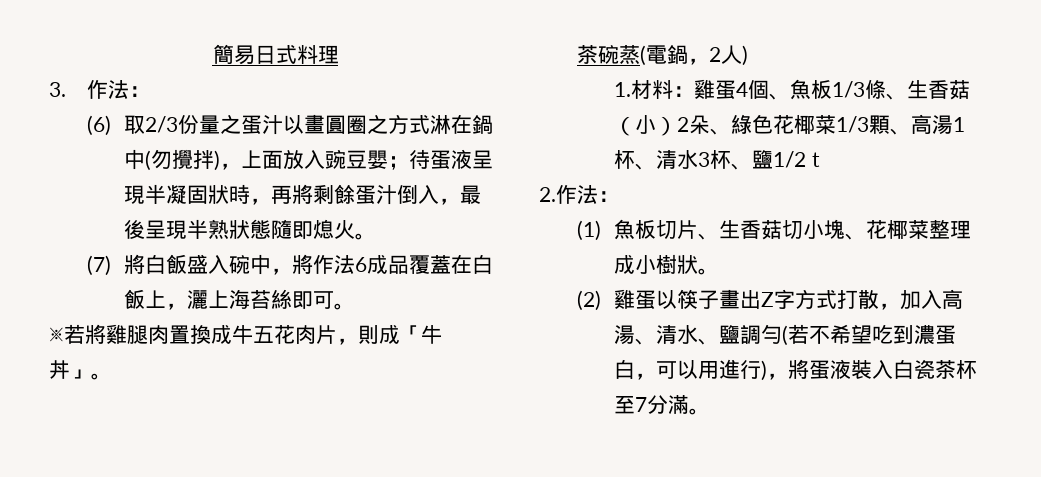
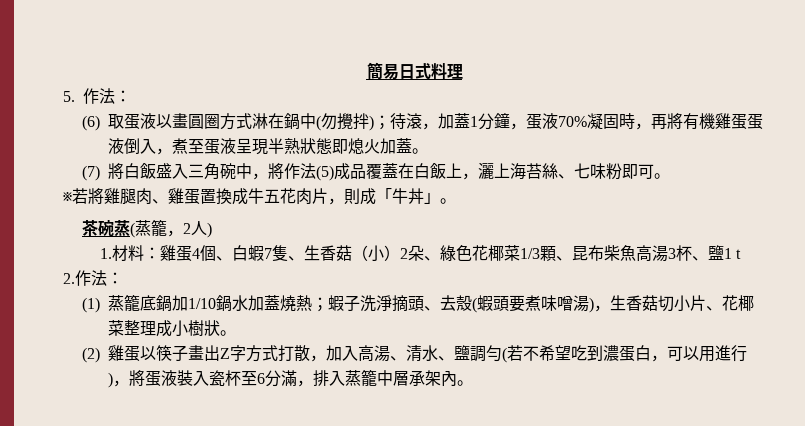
[49,82,66,97] 3. -> [63,91,75,102] 5.
[145,115,284,135] 2/3份量之蛋汁 -> [123,113,156,130] 蛋液
[367,115,389,134] 之 -> (220, 121) none
[220,149,494,170] [124,184,482,205] [124,219,146,239] ，上面放入豌豆嬰；待蛋液呈現半凝固狀時，再將剩餘蛋汁倒入，最後 -> [373,113,763,130] [107,138,236,155] ；待滾，加蓋1分鐘，蛋液70%凝固時，再將有機雞蛋蛋液倒入，煮至蛋液
[271,219,356,239] 隨即熄火 -> [331,138,412,154] 即熄火加蓋
(230, 264) none -> [187,163,220,180] 三角
[355,257,368,272] 6 -> [315,165,334,181] (5)
(293, 299) none -> [557,163,622,180] 、七味粉
(169, 334) none -> [152,188,200,205] 、雞蛋
[645,45,688,64] 電鍋 -> [134,219,167,236] 蒸籠
[790,79,887,100] 魚板1/3條 -> [232,245,289,261] 白蝦7隻
[911,114,966,135] [614,150,699,170] 高湯1杯、清水 -> [572,245,669,262] 昆布柴魚高湯
[773,151,807,168] 1/2 -> [724,248,733,259] 1
[614,219,720,240] 魚板切片、 -> [107,294,610,313] 蒸籠底鍋加1/10鍋水加蓋燒熱；蝦子洗淨摘頭、去殼(蝦頭要煮味噌湯)，
[824,219,846,239] 塊 -> [689,295,706,311] 片
[893,359,978,379] [614,395,690,414] 白瓷茶杯至7分滿 -> [208,369,457,387] 瓷杯至6分滿，排入蒸籠中層承架內

